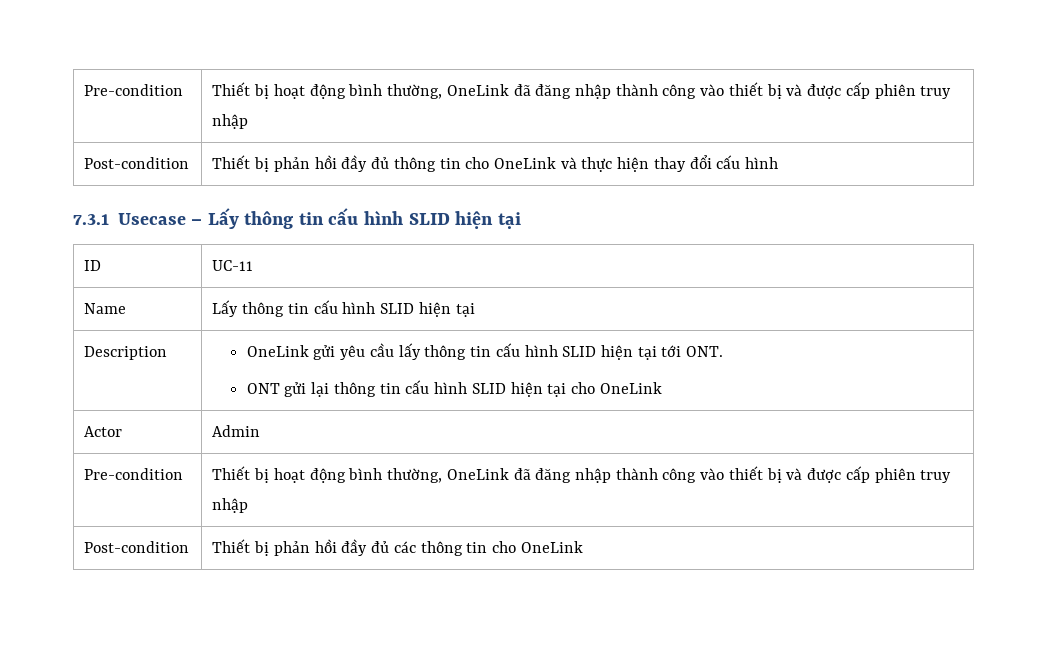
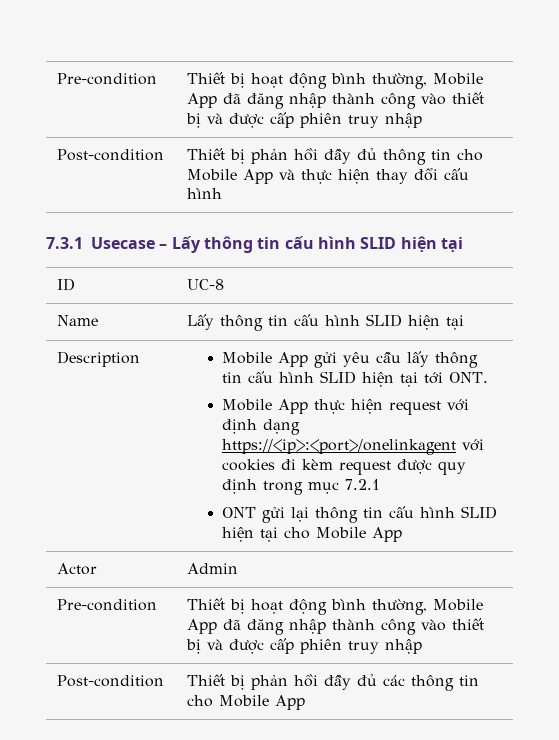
[84,84,184,96] [212,82,509,99] Pre-condition | Thiết bị hoạt động bình thường, OneLink -> [57,73,158,85] [187,72,484,89] [187,93,218,108] Pre-condition | Thiết bị hoạt động bình thường, Mobile App
[493,157,556,169] OneLink -> [187,169,274,184] Mobile App
[212,260,254,271] UC-11 -> [187,279,225,290] UC-8
[246,345,309,357] OneLink -> [222,352,309,367] Mobile App
(724, 351) none -> [222,399,470,415] [222,419,301,435] [222,439,485,455] [222,459,467,475] [222,479,381,495] // Mobile App thực hiện request với định dạng https://<ip>:<port>/onelinkagent với cookies đi kèm request được quy định trong mục 7.2.1
[599,382,662,394] OneLink -> [316,527,403,542] Mobile App
[446,468,509,480] OneLink -> [433,599,484,611] [187,619,218,634] Mobile App
[520,541,583,553] OneLink -> [219,695,306,710] Mobile App

